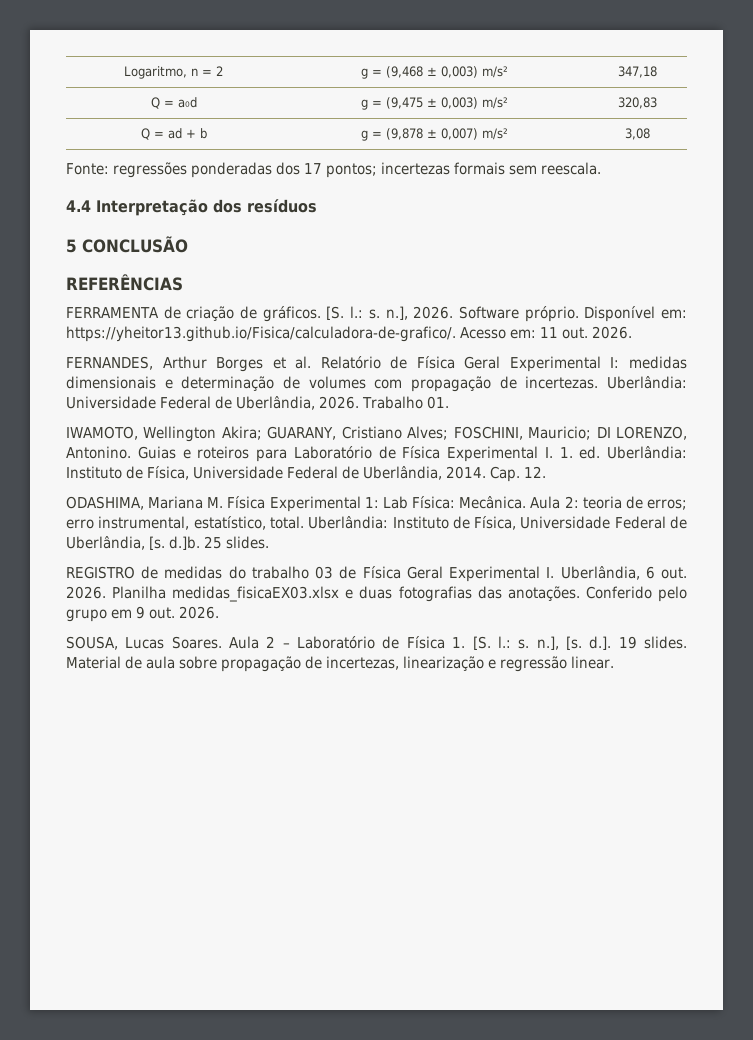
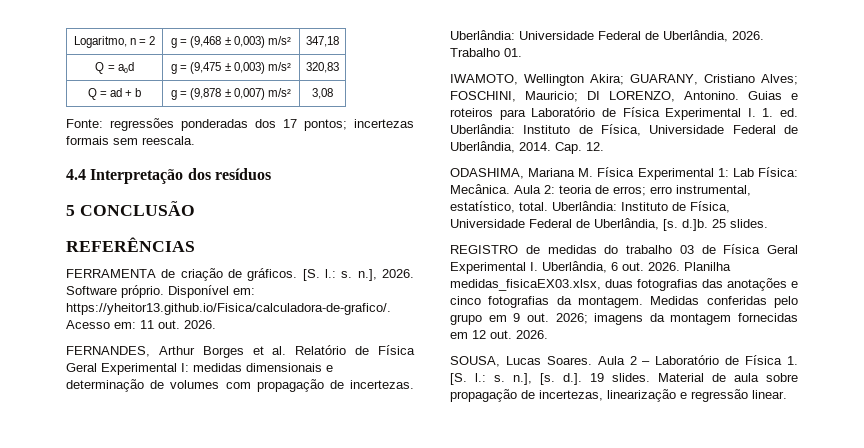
[172,586,354,602] medidas_fisicaEX03.xlsx e -> [450,279,601,291] medidas_fisicaEX03.xlsx,
[507,586,652,601] anotações. Conferido -> [727,278,798,291] [450,296,767,308] anotações e cinco fotografias da montagem. Medidas conferidas
(175, 613) none -> [555,313,798,325] [450,330,512,339] 2026; imagens da montagem fornecidas em 12 out.

